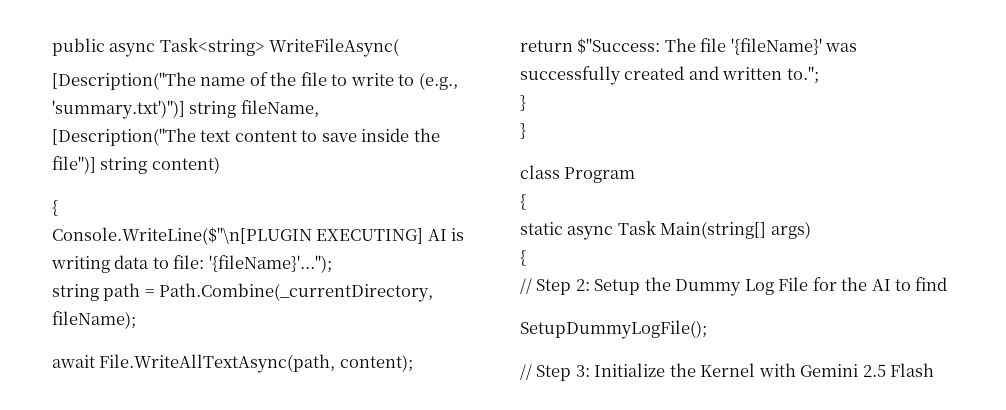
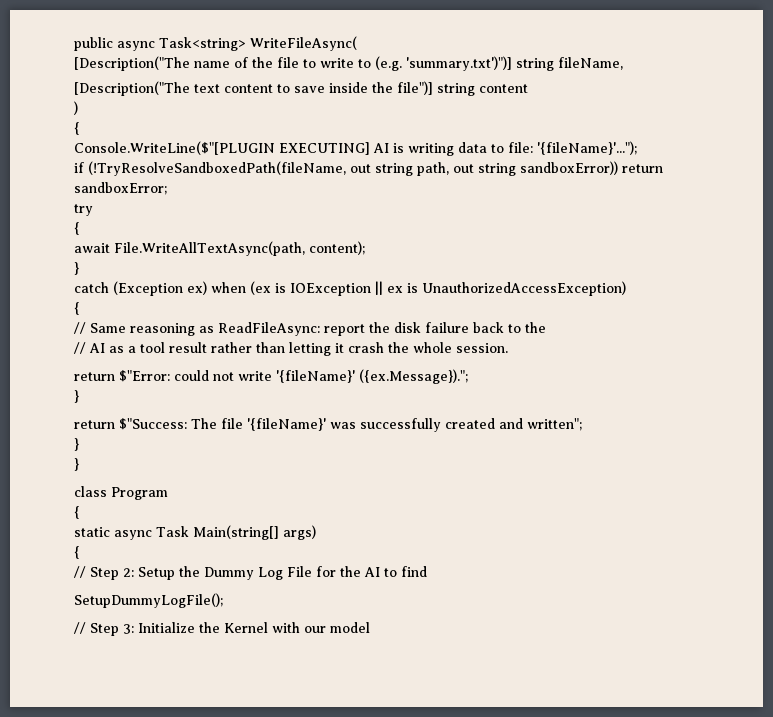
[418,72,458,90] (e.g., -> [375,56,402,71] (e.g.
[151,156,220,174] [52,200,58,216] [52,227,312,245] content) // { // Console.WriteLine($"\n[PLUGIN -> [479,84,528,93] [74,101,78,115] [74,122,80,135] [74,141,275,155] content // ) // { // Console.WriteLine($"[PLUGIN
[52,283,434,302] [52,311,136,329] [52,354,413,373] string path = Path.Combine(_currentDirectory, fileName); // await File.WriteAllTextAsync(path, content); -> [74,161,663,176] [74,182,167,195] [74,204,93,216] [74,222,80,235] [74,241,365,256] [74,262,79,275] [74,281,626,296] [74,302,80,315] [74,322,546,336] [74,342,508,356] [74,369,468,384] [74,390,79,403] if (!TryResolveSandboxedPath(fileName, out string path, out string sandboxError)) return sandboxError; // try // { // await File.WriteAllTextAsync(path, content); // } // catch (Exception ex) when (ex is IOException || ex is UnauthorizedAccessException) // { // // Same reasoning as ReadFileAsync: report the disk failure back to the // // AI as a tool result rather than letting it crash the whole session. // return $"Error: could not write '{fileName}' ({ex.Message})."; // }
[722,66,819,84] written to."; -> [527,418,582,431] written";
[800,363,935,377] Gemini 2.5 Flash -> [304,622,370,633] our model

